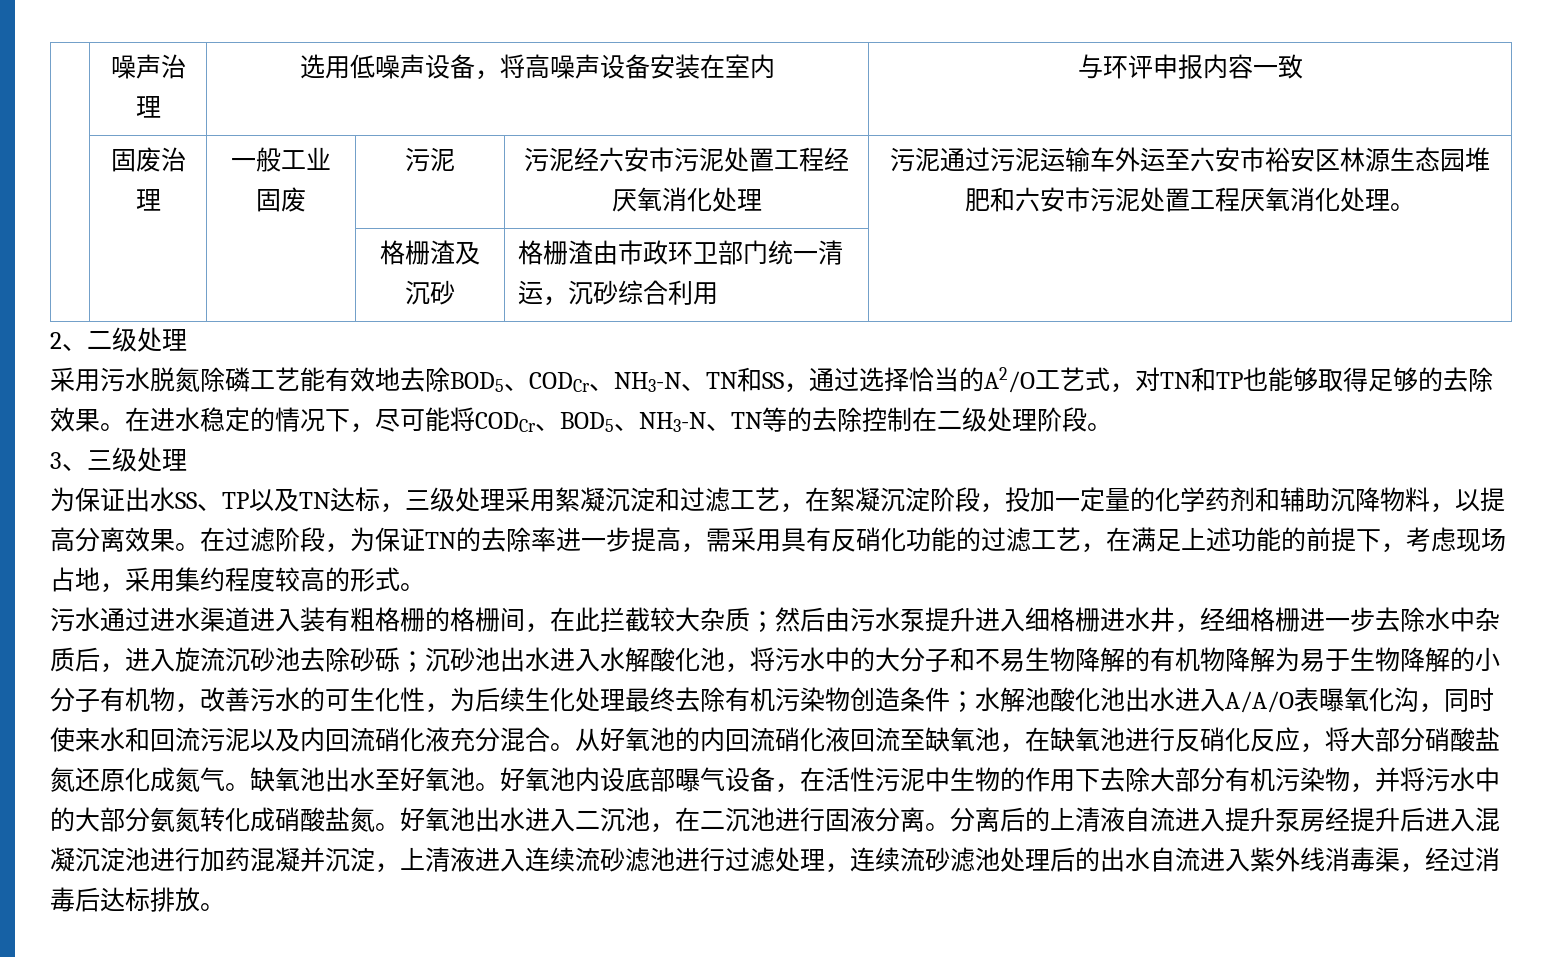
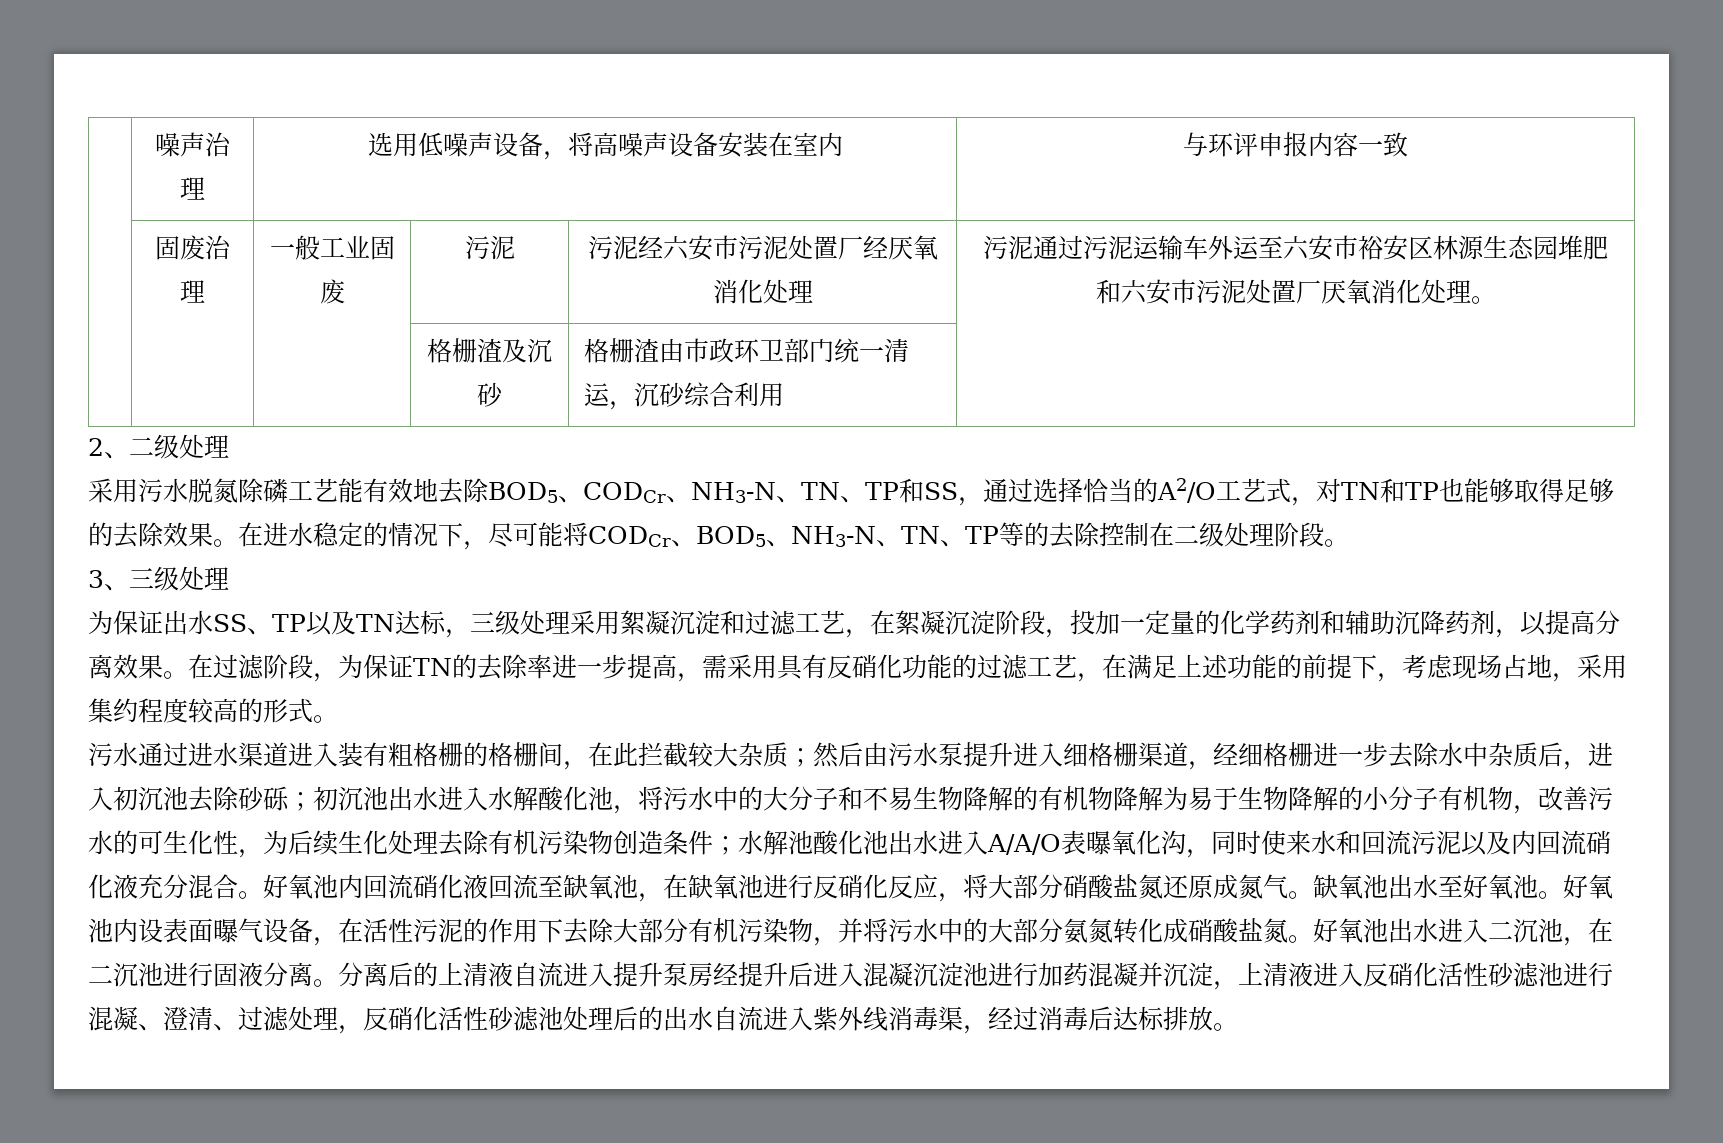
[774,147,824,172] 工程 -> [837,236,863,260] 厂
[1190,187,1240,212] 工程 -> [1295,280,1321,304] 厂
(737, 380) none -> [840,482,899,503] 、TP
(762, 420) none -> [940,526,999,547] 、TP
[1380,487,1430,512] 物料 -> [1445,610,1495,635] 药剂
[1100,607,1175,632] 进水井 -> [1138,742,1188,767] 渠道
[175,647,275,672] 旋流沉砂 -> [113,786,163,811] 初沉
[425,647,475,672] 沉砂 -> [313,786,363,811] 初沉
[625,687,675,712] 最终 -> (438, 842) none
[575,727,700,752] 从好氧池的 -> [263,874,338,899] 好氧池
[125,767,150,792] 化 -> (1213, 886) none
[625,767,675,792] 底部 -> [163,918,213,943] 表面
[925,767,1000,792] 中生物 -> (463, 930) none
[525,847,925,873] 连续流砂滤池进行过滤处理，连续流 -> [1363,962,1613,987] [88,1006,488,1034] 反硝化活性砂滤池进行混凝、澄清、过滤处理，反硝化活性

